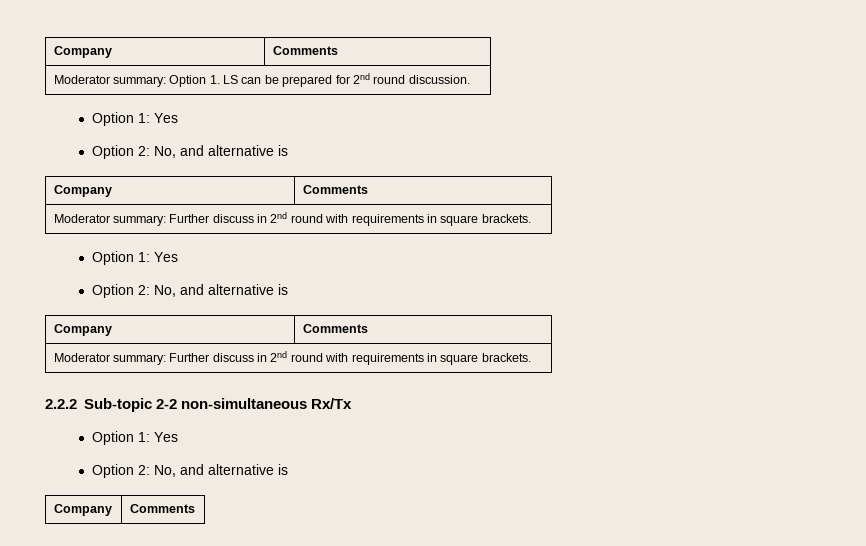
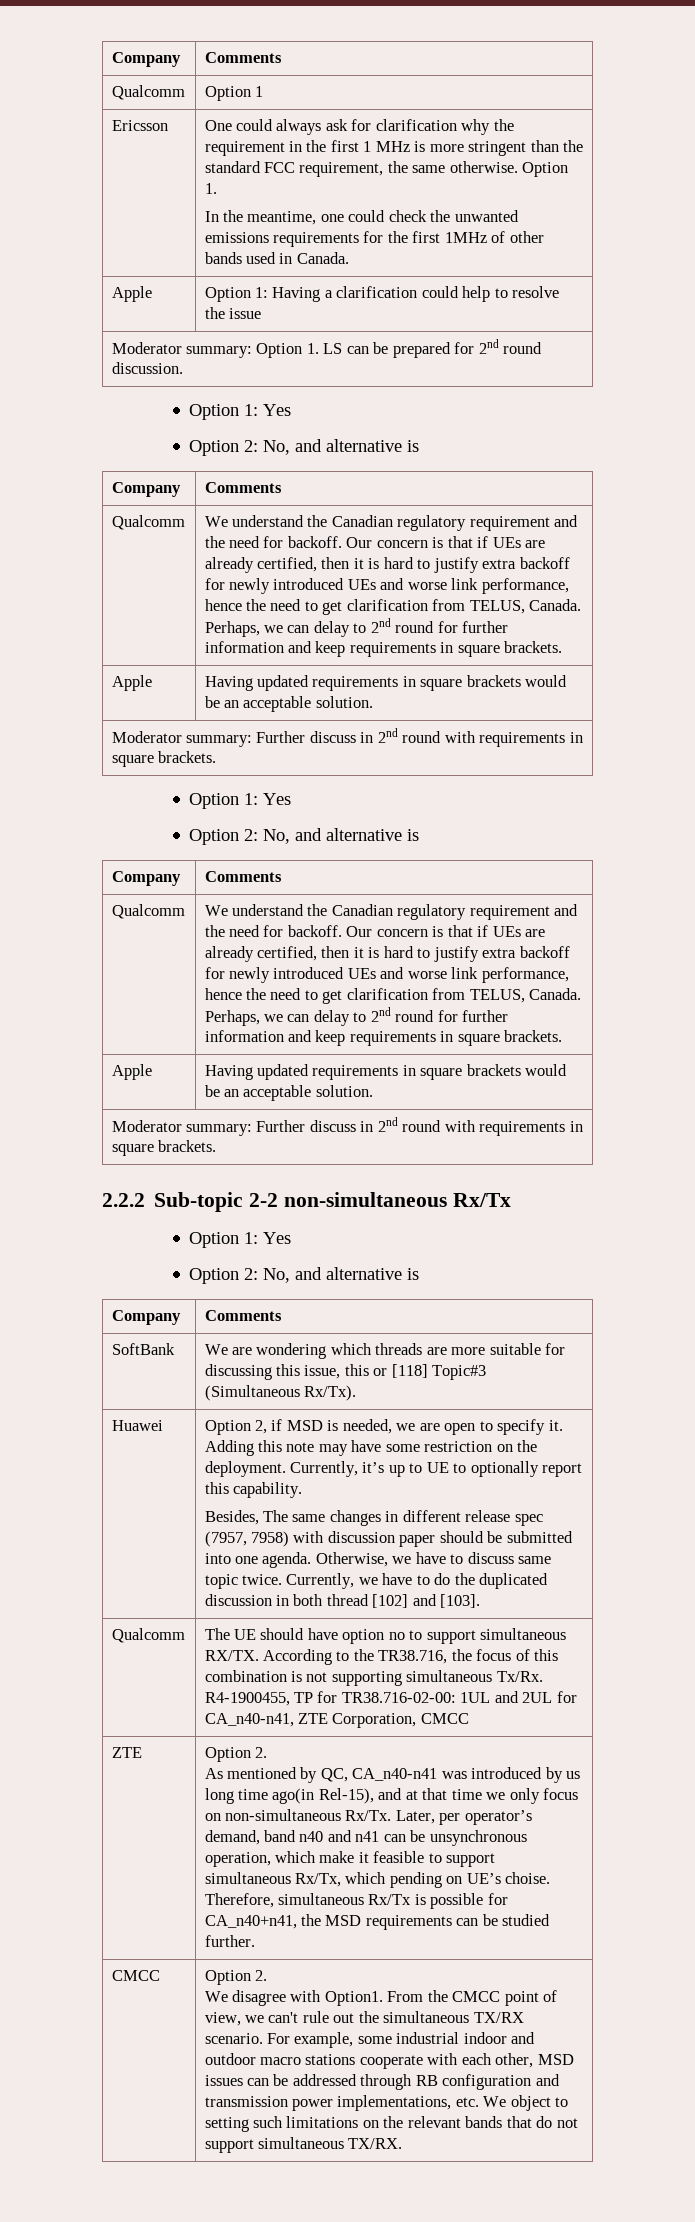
[53,46,112,58] [272,46,338,55] Company | Comments -> [111,52,181,67] [204,52,282,63] [111,85,185,100] [204,86,264,101] [111,120,168,131] [204,119,514,135] [204,140,584,156] [204,161,569,177] [204,183,217,194] [204,210,519,225] [204,231,544,247] [204,252,349,264] [111,286,152,302] [204,286,560,302] [204,307,262,319] Company | Comments // Qualcomm | Option 1 // Ericsson | One could always ask for clarification why the requirement in the first 1 MHz is more stringent than the standard FCC requirement, the same otherwise. Option 1. // In the meantime, one could check the unwanted emissions requirements for the first 1MHz of other bands used in Canada. // Apple | Option 1: Having a clarification could help to resolve the issue
(368, 189) none -> [111,515,185,530] [204,515,579,531] [204,536,546,548] [204,557,570,573] [204,578,569,594] [204,599,582,615] [204,618,509,637] [204,641,563,657] [111,675,152,691] [204,675,568,691] [204,696,373,712] // Qualcomm | We understand the Canadian regulatory requirement and the need for backoff. Our concern is that if UEs are already certified, then it is hard to justify extra backoff for newly introduced UEs and worse link performance, hence the need to get clarification from TELUS, Canada. Perhaps, we can delay to 2nd round for further information and keep requirements in square brackets. // Apple | Having updated requirements in square brackets would be an acceptable solution.
(368, 328) none -> [111,904,185,919] [204,904,579,920] [204,925,546,937] [204,946,570,962] [204,967,569,983] [204,988,582,1004] [204,1007,509,1026] [204,1030,563,1046] [111,1064,152,1080] [204,1064,568,1080] [204,1085,373,1101] // Qualcomm | We understand the Canadian regulatory requirement and the need for backoff. Our concern is that if UEs are already certified, then it is hard to justify extra backoff for newly introduced UEs and worse link performance, hence the need to get clarification from TELUS, Canada. Perhaps, we can delay to 2nd round for further information and keep requirements in square brackets. // Apple | Having updated requirements in square brackets would be an acceptable solution.
(195, 508) none -> [111,1343,175,1355] [204,1343,566,1359] [204,1364,487,1380] [204,1385,357,1401] [111,1420,163,1431] [204,1419,563,1435] [204,1440,538,1456] [204,1461,583,1477] [204,1482,303,1498] [204,1510,543,1526] [204,1531,573,1547] [204,1552,552,1568] [204,1573,549,1589] [204,1594,481,1608] [111,1628,185,1643] [204,1628,567,1644] [204,1649,559,1665] [204,1670,543,1686] [204,1691,577,1706] [204,1713,469,1728] [111,1747,142,1758] [204,1747,268,1762] [204,1767,581,1783] [204,1788,579,1804] [204,1809,532,1825] [204,1830,527,1846] [204,1851,496,1867] [204,1872,551,1888] [204,1893,508,1909] [204,1914,551,1930] [204,1935,255,1947] [111,1970,160,1981] [204,1970,268,1985] [204,1990,558,2006] [204,2011,524,2026] [204,2032,536,2048] [204,2053,574,2069] [204,2074,560,2090] [204,2095,569,2111] [204,2116,578,2132] [204,2137,403,2153] // SoftBank | We are wondering which threads are more suitable for discussing this issue, this or [118] Topic#3 (Simultaneous Rx/Tx). // Huawei | Option 2, if MSD is needed, we are open to specify it. Adding this note may have some restriction on the deployment. Currently, it’s up to UE to optionally report this capability. // Besides, The same changes in different release spec (7957, 7958) with discussion paper should be submitted into one agenda. Otherwise, we have to discuss same topic twice. Currently, we have to do the duplicated discussion in both thread [102] and [103]. // Qualcomm | The UE should have option no to support simultaneous RX/TX. According to the TR38.716, the focus of this combination is not supporting simultaneous Tx/Rx. R4-1900455, TP for TR38.716-02-00: 1UL and 2UL for CA_n40-n41, ZTE Corporation, CMCC // ZTE | Option 2. // As mentioned by QC, CA_n40-n41 was introduced by us long time ago(in Rel-15), and at that time we only focus on non-simultaneous Rx/Tx. Later, per operator’s demand, band n40 and n41 can be unsynchronous operation, which make it feasible to support simultaneous Rx/Tx, which pending on UE’s choise. Therefore, simultaneous Rx/Tx is possible for CA_n40+n41, the MSD requirements can be studied further. // CMCC | Option 2. // We disagree with Option1. From the CMCC point of view, we can't rule out the simultaneous TX/RX scenario. For example, some industrial indoor and outdoor macro stations cooperate with each other, MSD issues can be addressed through RB configuration and transmission power implementations, etc. We object to setting such limitations on the relevant bands that do not support simultaneous TX/RX.

